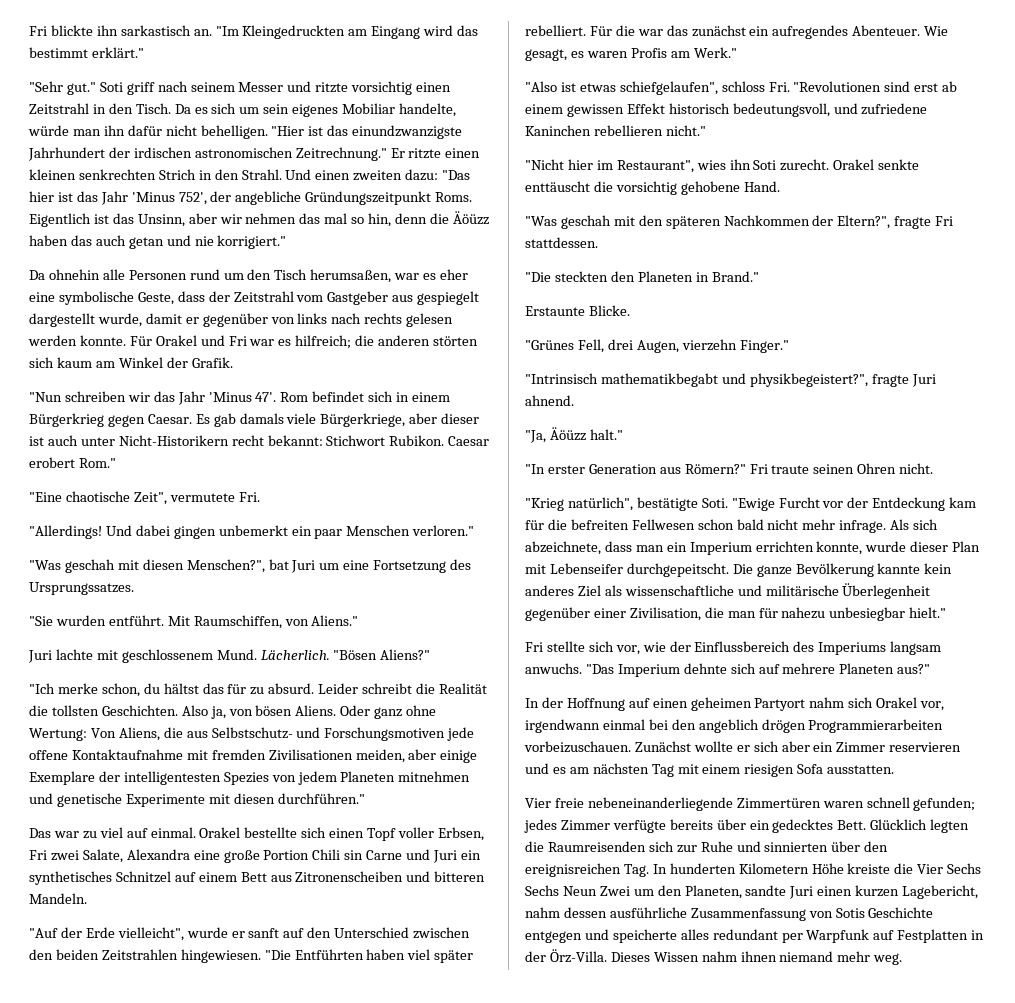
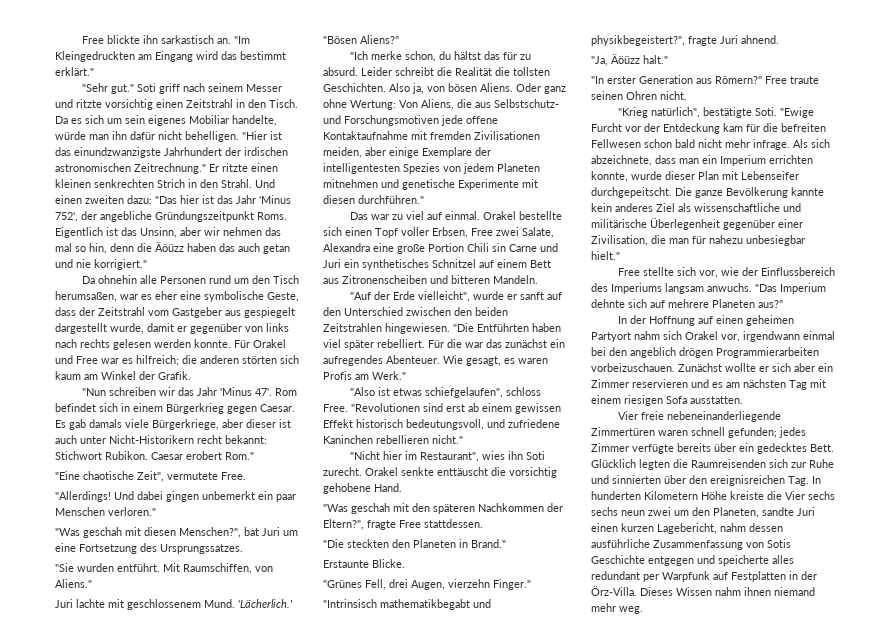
[29,26,47,36] Fri -> [81,36,104,44] Free
[228,336,247,346] Fri -> [76,356,98,364] Free
[238,492,260,502] Fri. -> [221,472,246,480] Free.
[260,650,330,660] Lächerlich. -> [238,599,293,608] 'Lächerlich.'
[29,850,47,860] Fri -> [471,228,493,236] Free
[768,82,790,92] Fri. -> [323,404,348,412] Free.
[935,216,954,226] Fri -> [399,520,421,528] Free
[749,464,768,474] Fri -> [765,76,787,84] Free
[525,642,543,652] Fri -> [617,268,640,276] Free
[947,863,982,874] [525,885,630,896] Sechs Sechs Neun Zwei -> [808,491,835,500] [591,507,671,516] sechs sechs neun zwei

